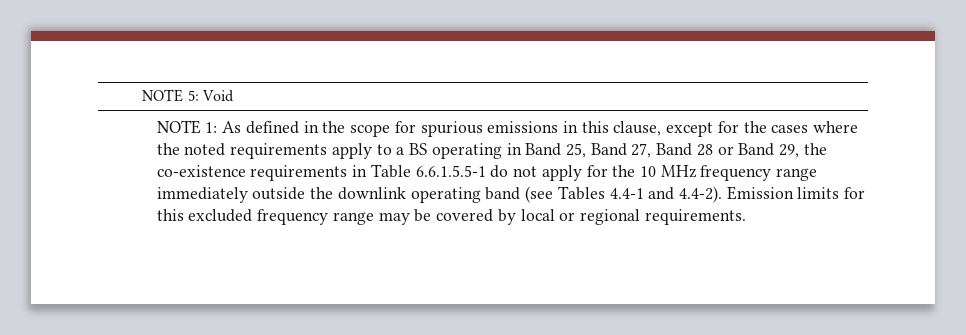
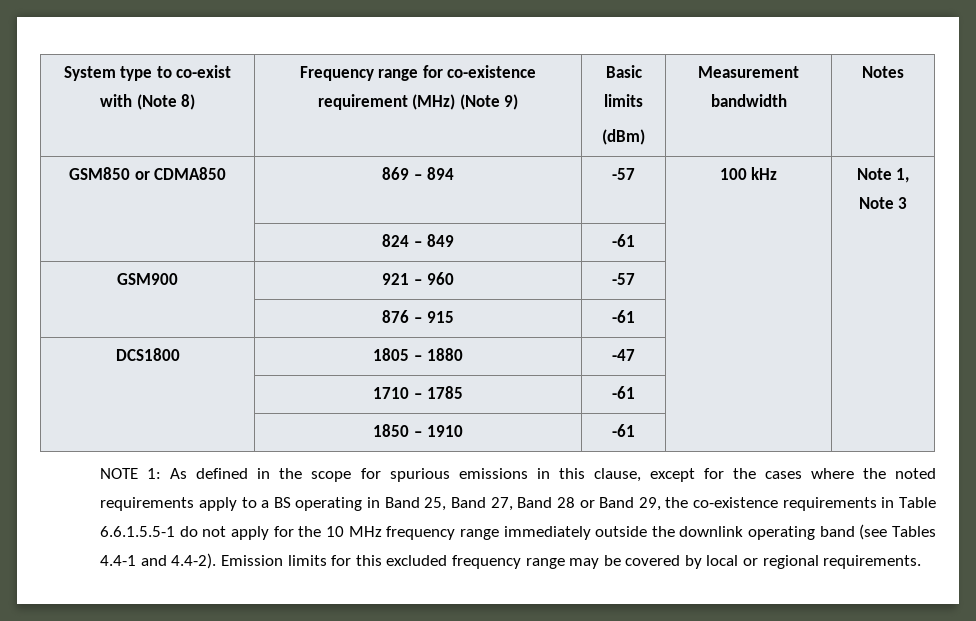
[142,89,235,102] NOTE 5: Void -> [63,65,232,81] [99,94,196,110] [299,65,537,81] [317,94,519,110] [605,65,642,78] [604,94,643,107] [602,129,645,145] [698,66,799,78] [710,94,787,107] [862,66,904,78] [68,167,227,180] [382,167,454,180] [612,168,635,180] [719,167,778,180] [856,168,910,183] [858,197,908,209] [382,234,454,247] [612,234,635,247] [117,273,178,285] [382,272,454,285] [612,273,635,285] [382,310,454,323] [612,310,635,323] [115,348,180,361] [373,348,463,361] [612,349,635,361] [373,386,463,399] [612,386,635,399] [373,424,463,437] [612,424,635,437] System type to co-exist with (Note 8) | Frequency range for co-existence requirement (MHz) (Note 9) | Basic limits // (dBm) | Measurement bandwidth | Notes // GSM850 or CDMA850 | 869 – 894 | -57 | 100 kHz | Note 1, Note 3 // | 824 – 849 | -61 | | // GSM900 | 921 – 960 | -57 | | // | 876 – 915 | -61 | | // DCS1800 | 1805 – 1880 | -47 | | // | 1710 – 1785 | -61 | | // | 1850 – 1910 | -61 | |

